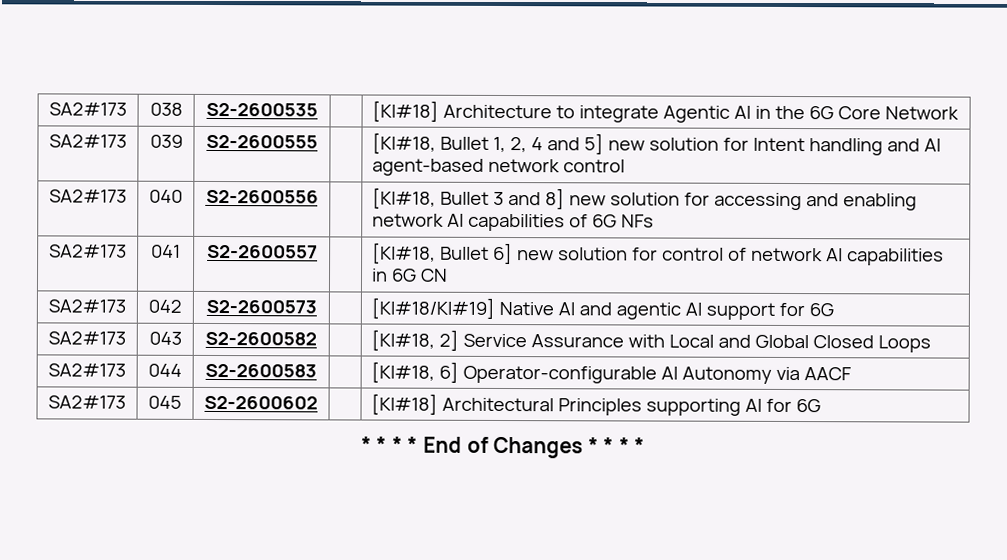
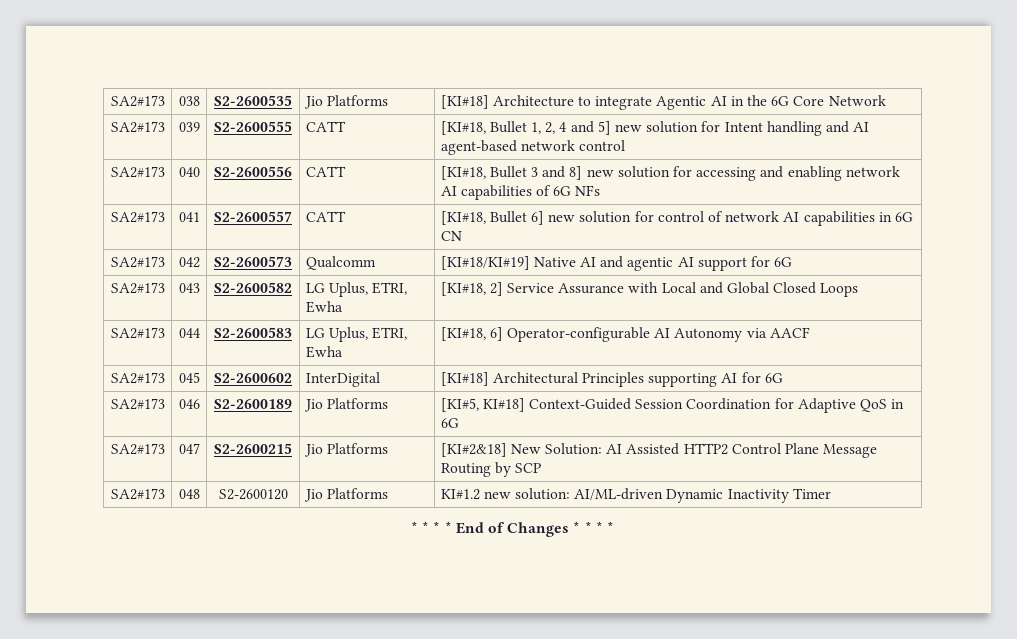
(318, 109) none -> [303,95,388,109] Jio Platforms
(318, 141) none -> [305,121,346,132] CATT
(319, 196) none -> [305,166,346,177] CATT
(318, 251) none -> [305,211,346,222] CATT
(317, 306) none -> [305,256,376,270] Qualcomm
(317, 338) none -> [305,282,408,297] [305,301,343,313] LG Uplus, ETRI, Ewha
(317, 370) none -> [305,327,408,342] [305,346,343,358] LG Uplus, ETRI, Ewha
(318, 402) none -> [305,372,380,387] InterDigital
(822, 406) none -> [110,398,165,410] [178,399,200,409] [214,399,292,409] [303,398,388,412] [440,398,905,413] [440,418,459,428] [110,443,165,455] [178,443,200,454] [214,443,292,454] [303,443,388,457] [440,443,878,458] [440,462,542,477] [110,488,165,500] [178,489,200,499] [218,489,288,500] [303,488,388,502] [440,488,831,503] // SA2#173 | 046 | S2-2600189 | Jio Platforms | [KI#5, KI#18] Context-Guided Session Coordination for Adaptive QoS in 6G // SA2#173 | 047 | S2-2600215 | Jio Platforms | [KI#2&18] New Solution: AI Assisted HTTP2 Control Plane Message Routing by SCP // SA2#173 | 048 | S2-2600120 | Jio Platforms | KI#1.2 new solution: AI/ML-driven Dynamic Inactivity Timer

